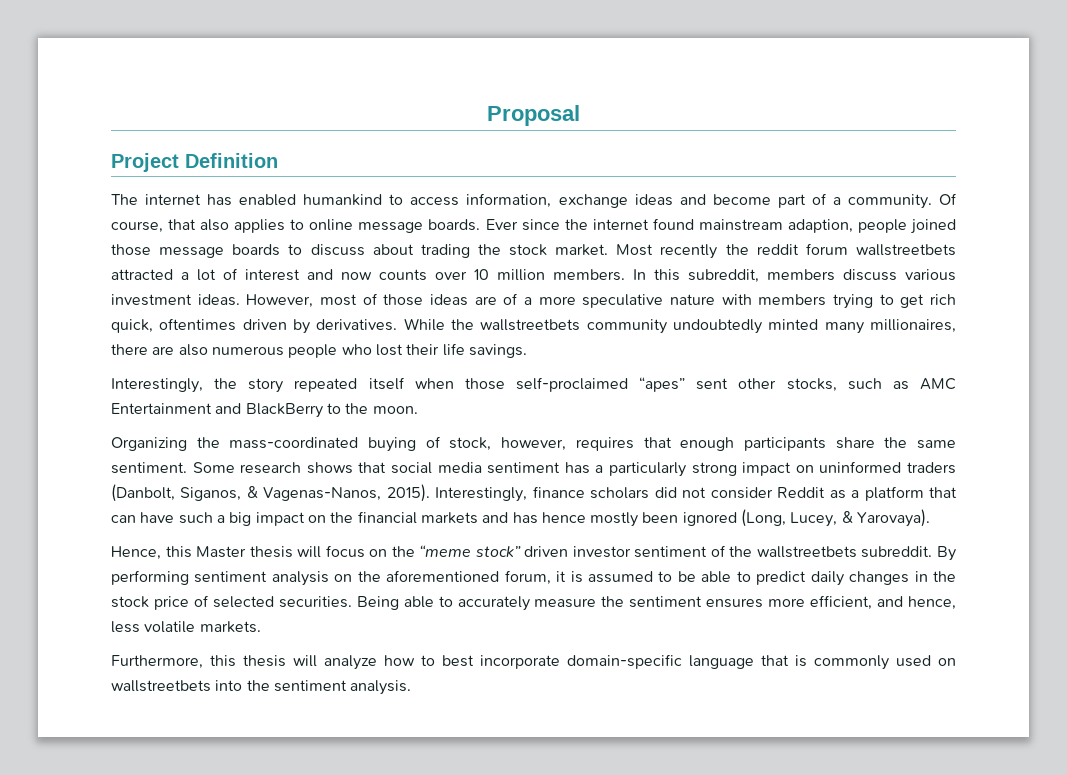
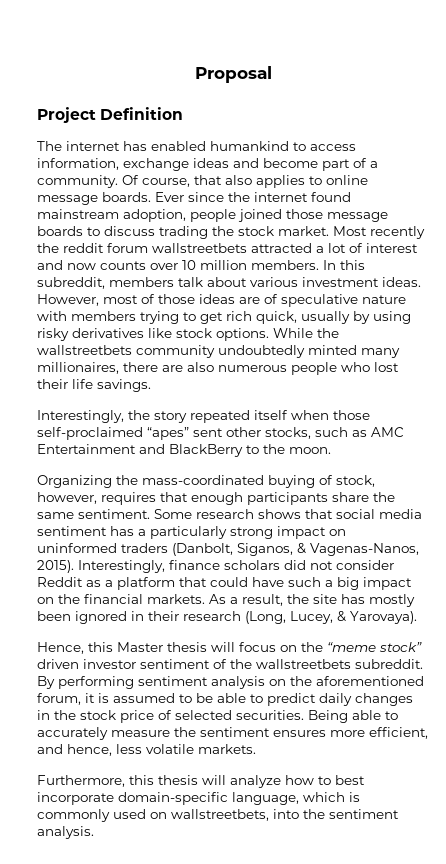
[787,219,853,233] adaption, -> [123,209,186,222] adoption,
[372,244,414,255] about -> (155, 231) none
[843,269,897,281] discuss -> [178,277,247,287] talk about
[524,296,576,305] a more -> (278, 299) none
[159,318,398,334] oftentimes driven by derivatives. -> [301,311,411,324] [37,328,269,341] usually by using risky derivatives like stock options.
[111,515,136,523] can -> [210,577,248,587] could
[420,512,737,527] markets and has hence mostly been ignored -> [147,594,415,607] [37,611,241,624] markets. As a result, the site has mostly been ignored in their research
[689,655,789,669] language that -> [232,792,345,805] language, which
[111,680,211,692] wallstreetbets -> [171,809,269,821] wallstreetbets,

